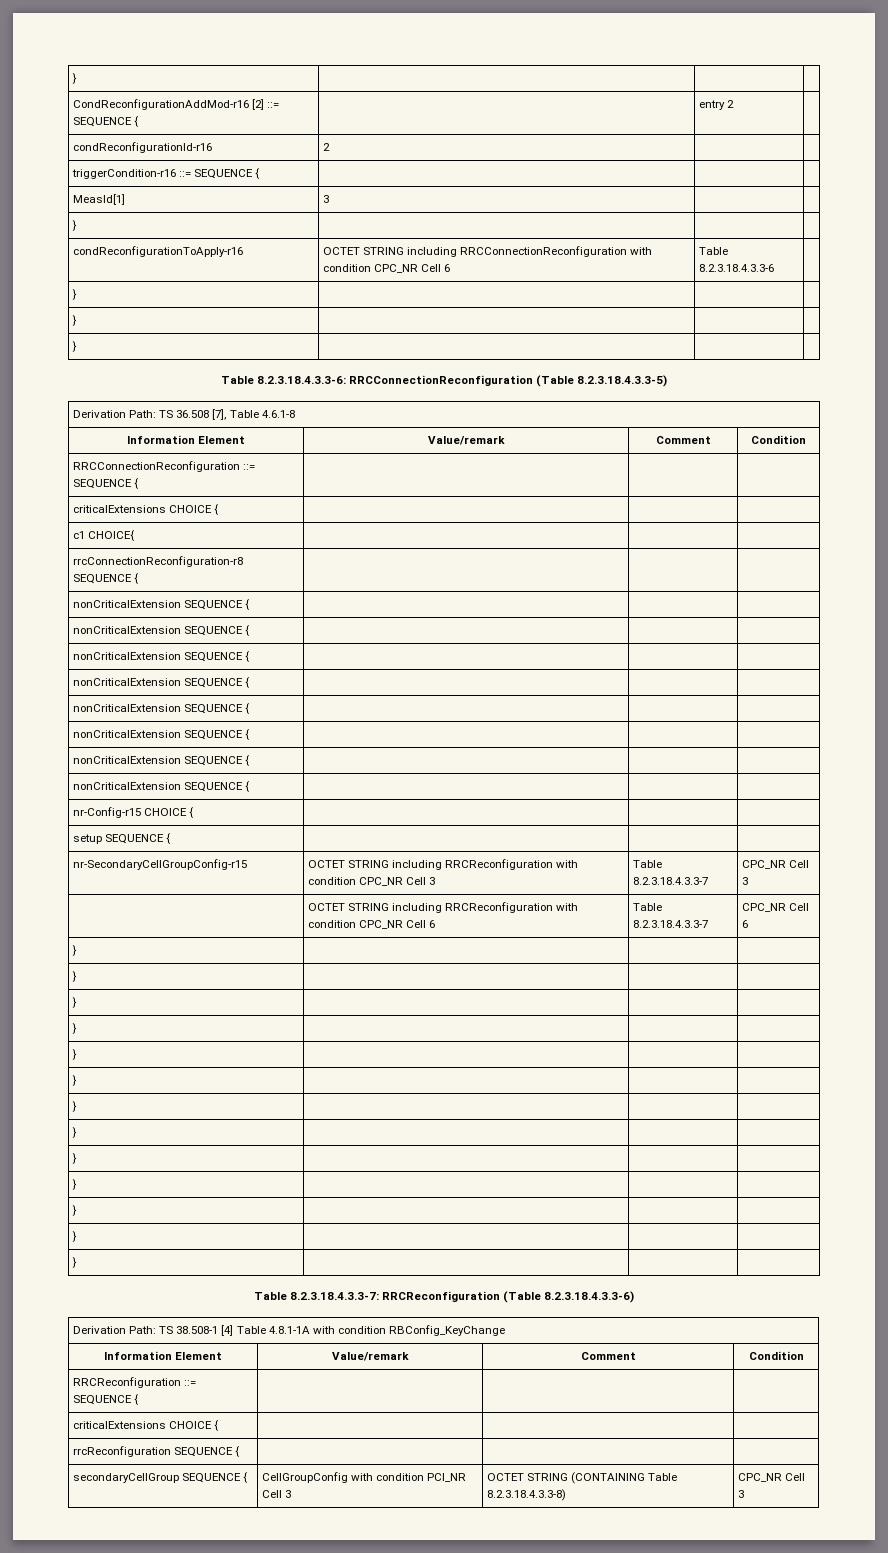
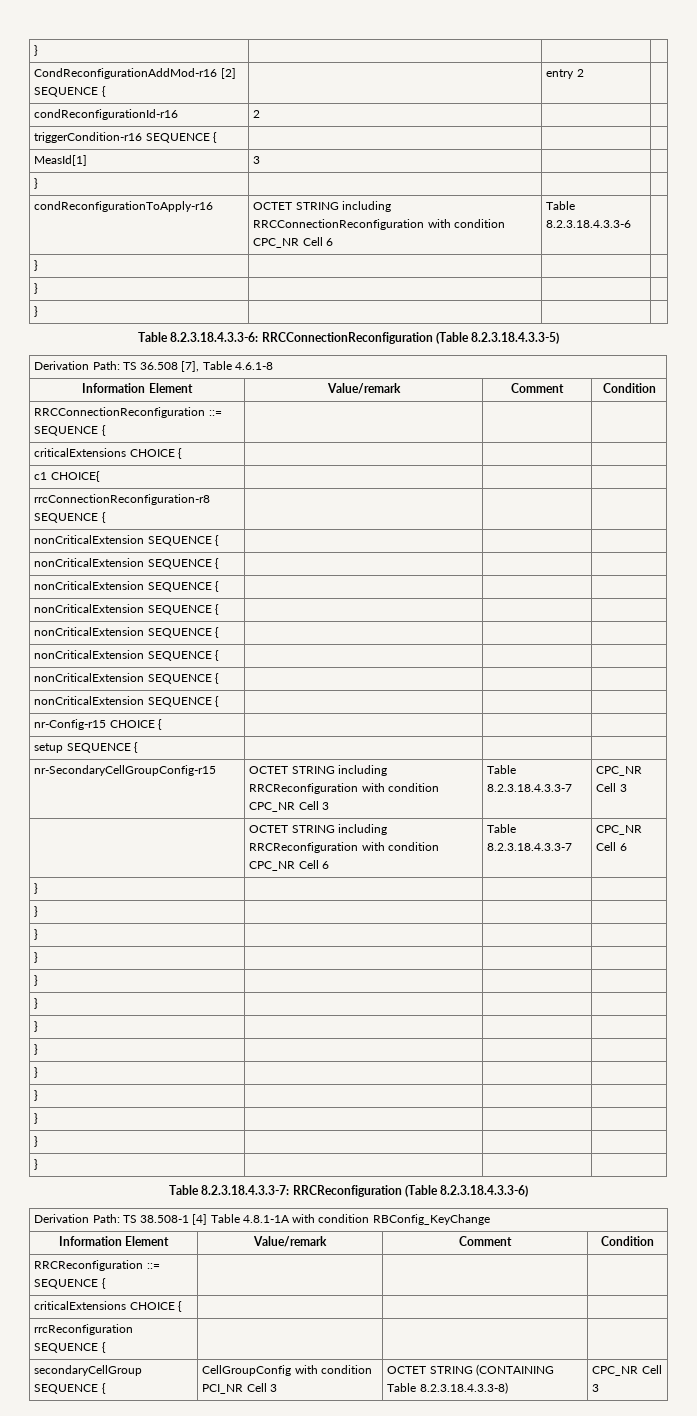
[267,102,280,108] ::= -> (236, 73) none
[179,171,192,177] ::= -> (143, 137) none

